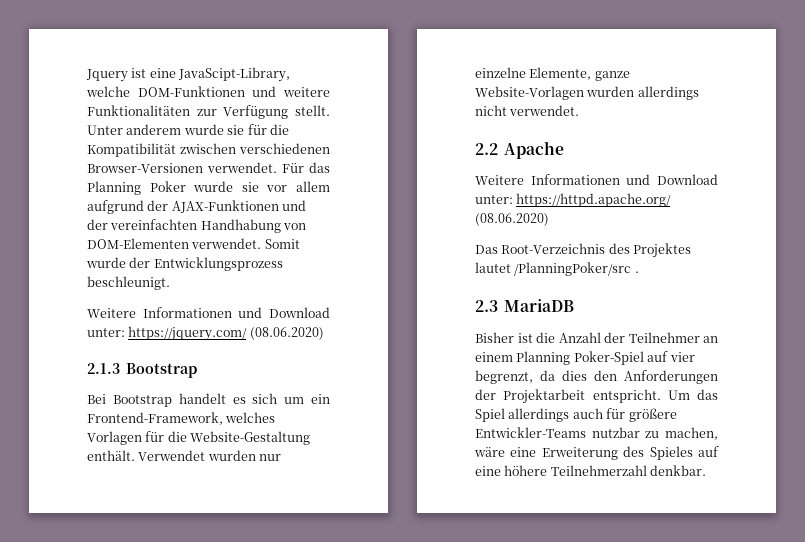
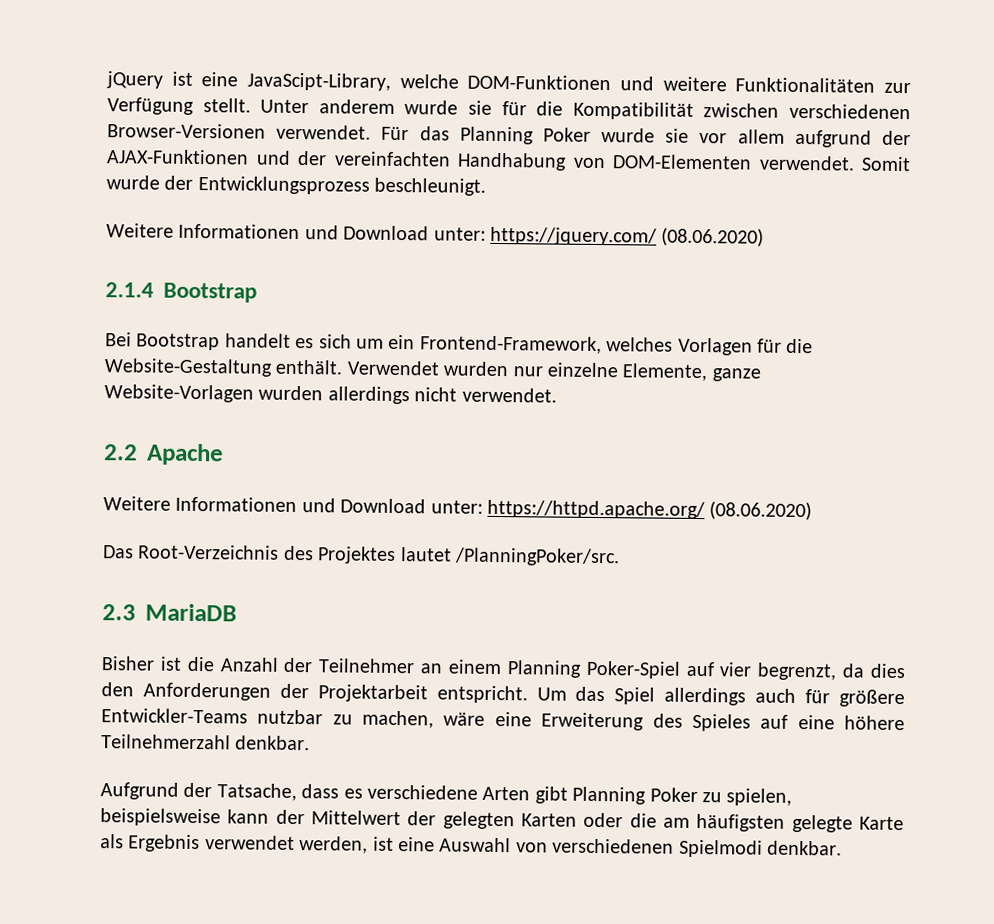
[86,69,128,82] Jquery -> [106,71,163,89] jQuery
[87,363,120,374] 2.1.3 -> [105,282,154,298] 2.1.4
[514,262,639,276] /PlanningPoker/src . -> [454,547,620,567] /PlanningPoker/src.
(707, 470) none -> [100,782,793,806] [100,808,905,833] [100,834,842,858] // Aufgrund der Tatsache, dass es verschiedene Arten gibt Planning Poker zu spielen, beispielsweise kann der Mittelwert der gelegten Karten oder die am häufigsten gelegte Karte als Ergebnis verwendet werden, ist eine Auswahl von verschiedenen Spielmodi denkbar.

